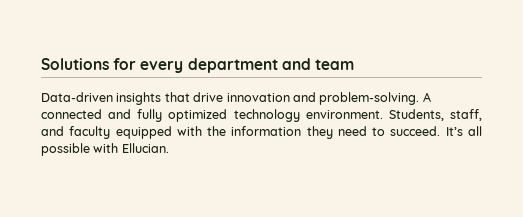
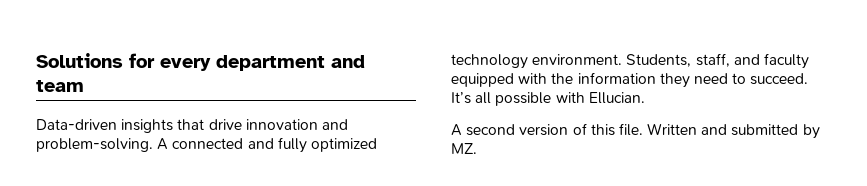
(169, 148) none -> [451,123,820,139] [451,143,477,154] // A second version of this file. Written and submitted by MZ.

